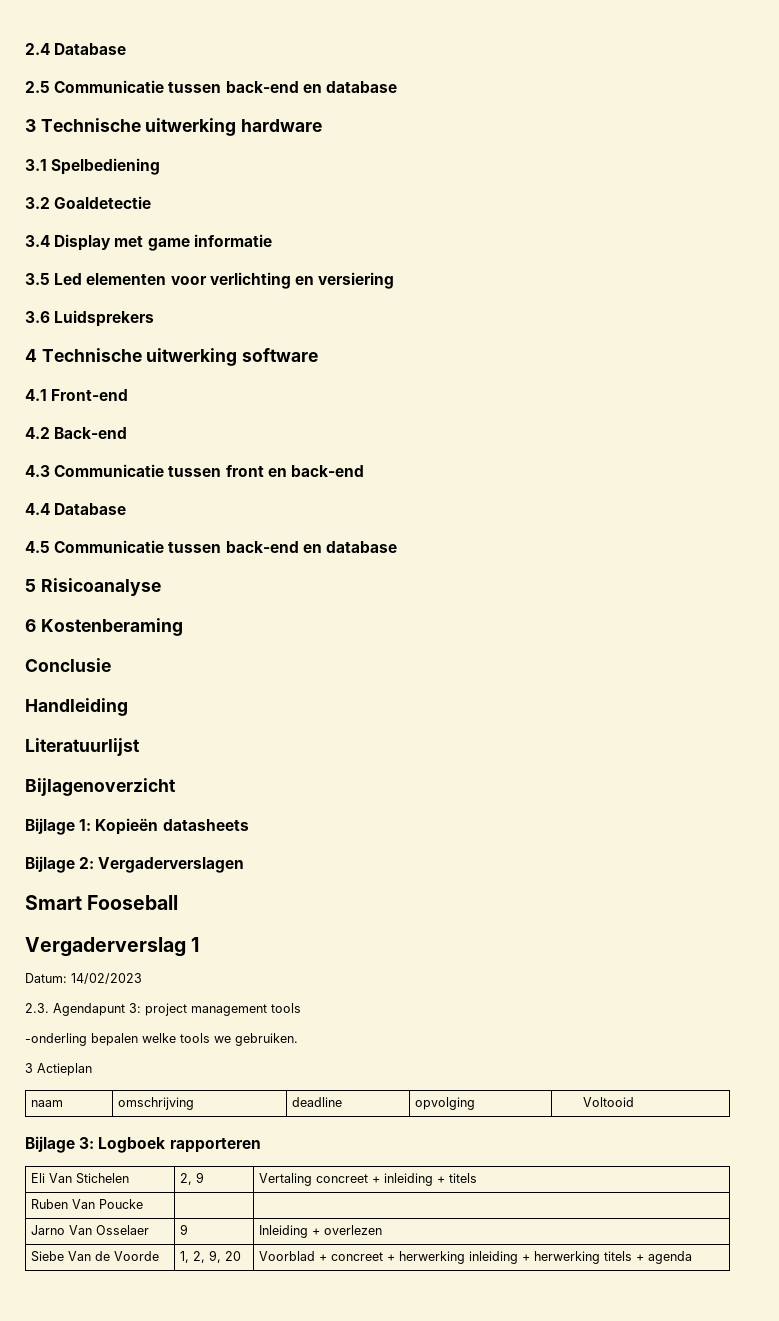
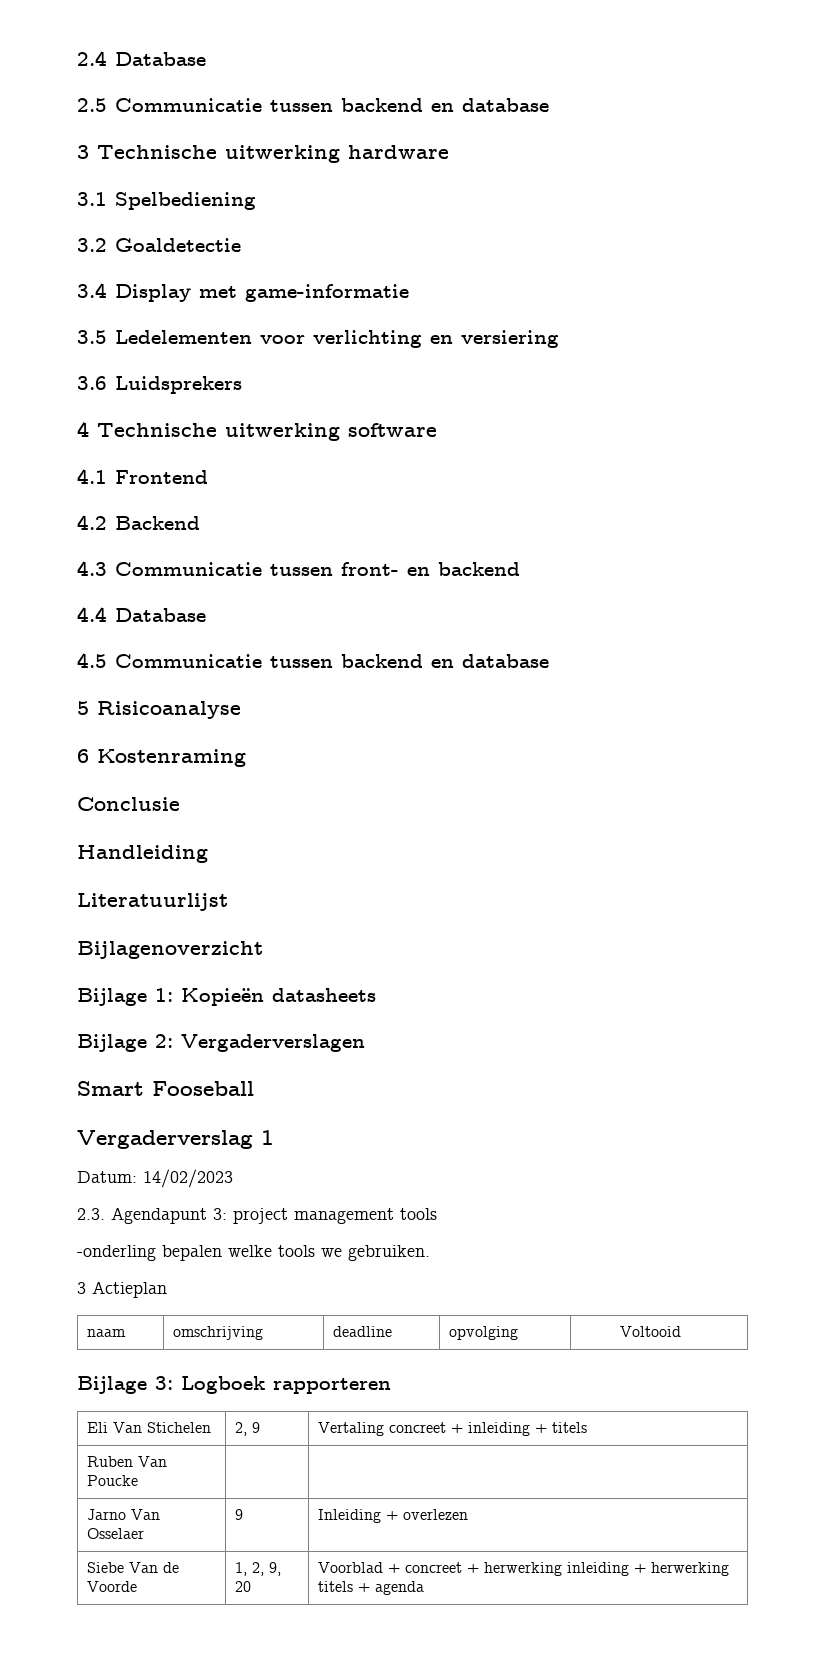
[225,81,299,93] back-end -> [341,98,423,112] backend
[147,234,272,251] game informatie -> [245,284,409,302] game-informatie
[54,273,167,285] Led elementen -> [115,330,252,344] Ledelementen
[51,389,129,401] Front-end -> [115,470,208,484] Frontend
[54,427,128,439] Back-end -> [115,516,200,530] Backend
[225,465,364,477] front en back-end -> [341,562,520,576] front- en backend
[225,541,299,553] back-end -> [341,654,423,668] backend
[40,618,183,636] Kostenberaming -> [97,749,246,767] Kostenraming

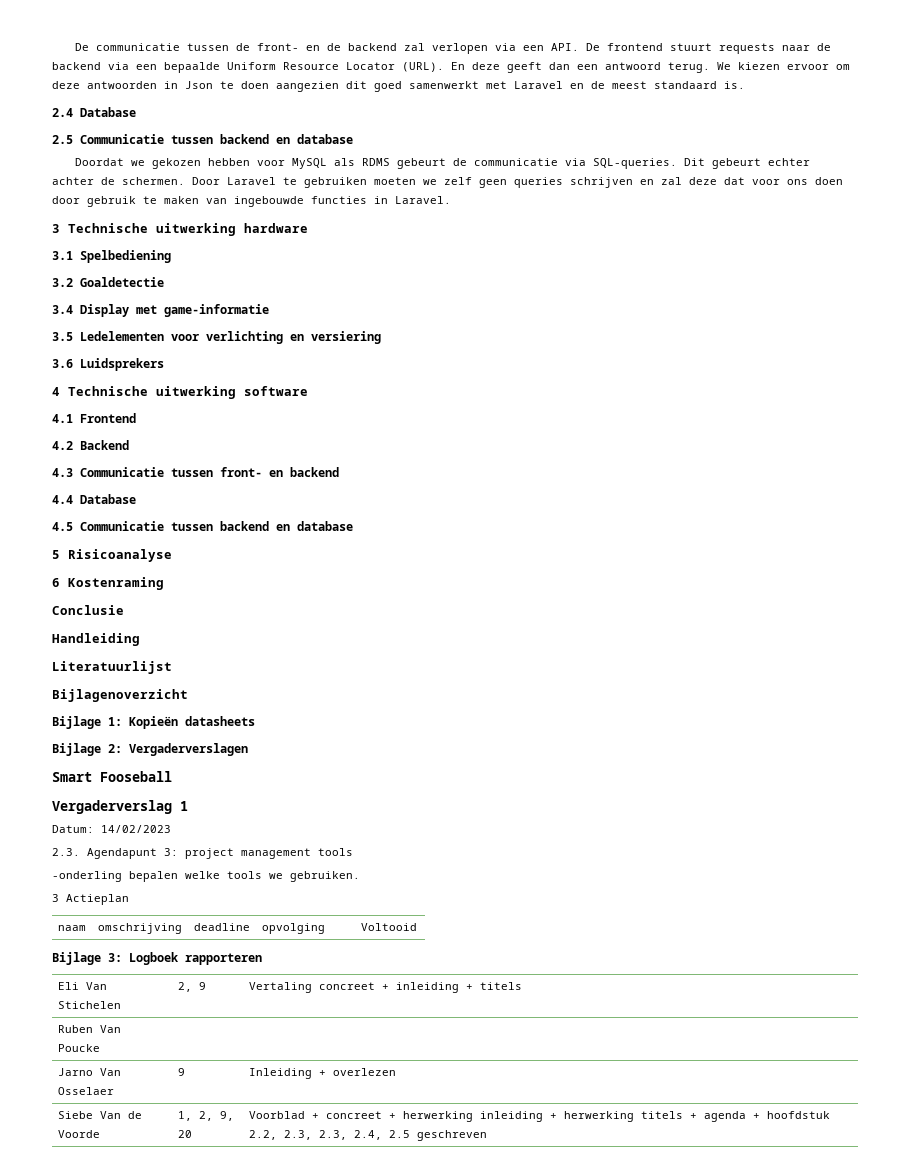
(77, 58) none -> [74,43,831,54] [52,62,850,73] [52,81,745,92] De communicatie tussen de front- en de backend zal verlopen via een API. De frontend stuurt requests naar de backend via een bepaalde Uniform Resource Locator (URL). En deze geeft dan een antwoord terug. We kiezen ervoor om deze antwoorden in Json te doen aangezien dit goed samenwerkt met Laravel en de meest standaard is. //
(549, 105) none -> [74,158,810,169] [52,177,843,188] [52,196,451,207] // Doordat we gekozen hebben voor MySQL als RDMS gebeurt de communicatie via SQL-queries. Dit gebeurt echter achter de schermen. Door Laravel te gebruiken moeten we zelf geen queries schrijven en zal deze dat voor ons doen door gebruik te maken van ingebouwde functies in Laravel.
(425, 1588) none -> [752,1111,830,1119] [248,1130,487,1141] + hoofdstuk 2.2, 2.3, 2.3, 2.4, 2.5 geschreven

